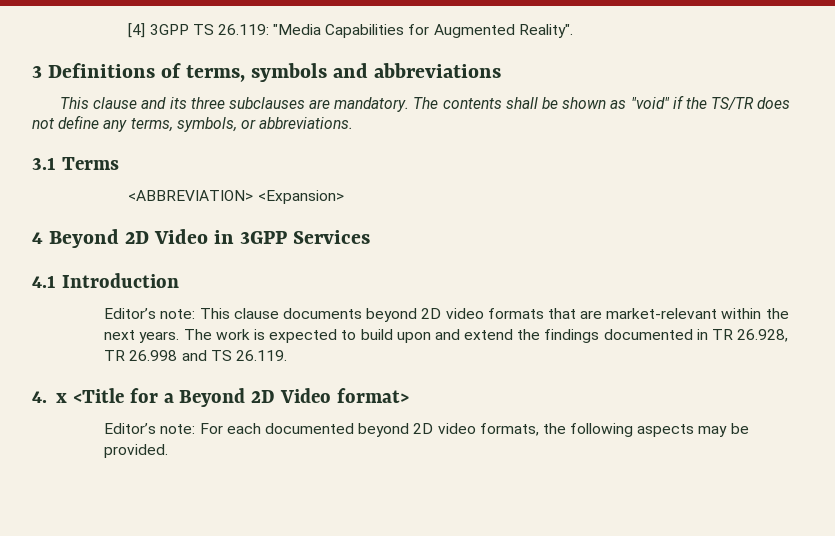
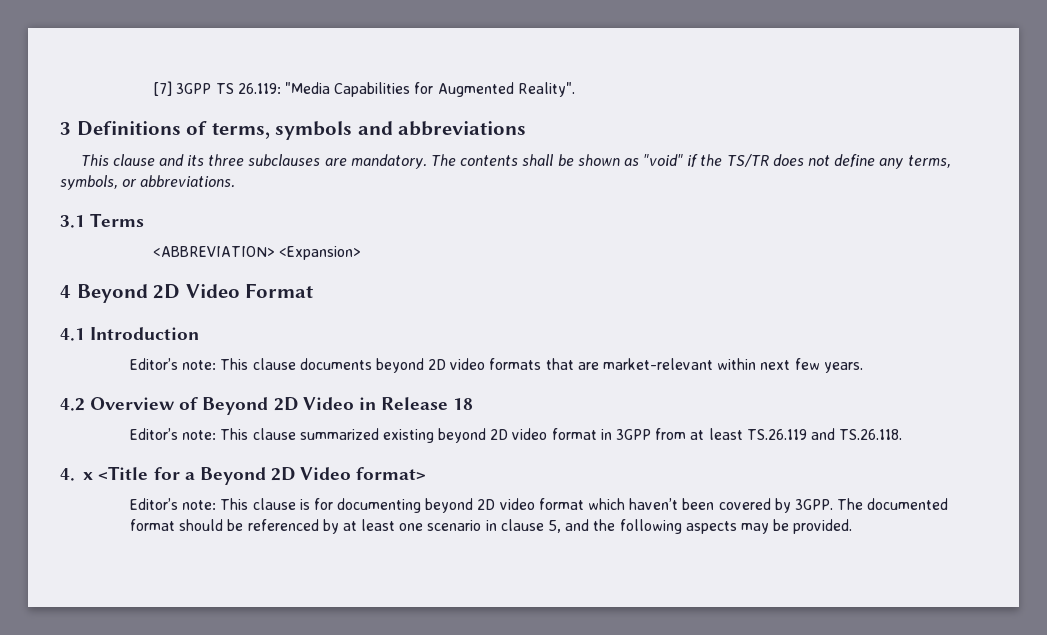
[128,23,146,38] [4] -> [153,81,173,96] [7]
[214,230,371,244] in 3GPP Services -> [245,283,314,298] Format
[765,308,789,319] [104,330,136,340] the next -> [760,358,820,370] next few
[183,329,789,343] [104,350,287,361] The work is expected to build upon and extend the findings documented in TR 26.928, TR 26.998 and TS 26.119. -> [60,397,474,415] [129,428,903,443] // 4.2 Overview of Beyond 2D Video in Release 18 // Editor’s note: This clause summarized existing beyond 2D video format in 3GPP from at least TS.26.119 and TS.26.118.
[199,423,539,437] For each documented beyond 2D video formats, -> [220,498,949,513] [129,519,590,534] This clause is for documenting beyond 2D video format which haven’t been covered by 3GPP. The documented format should be referenced by at least one scenario in clause 5, and

